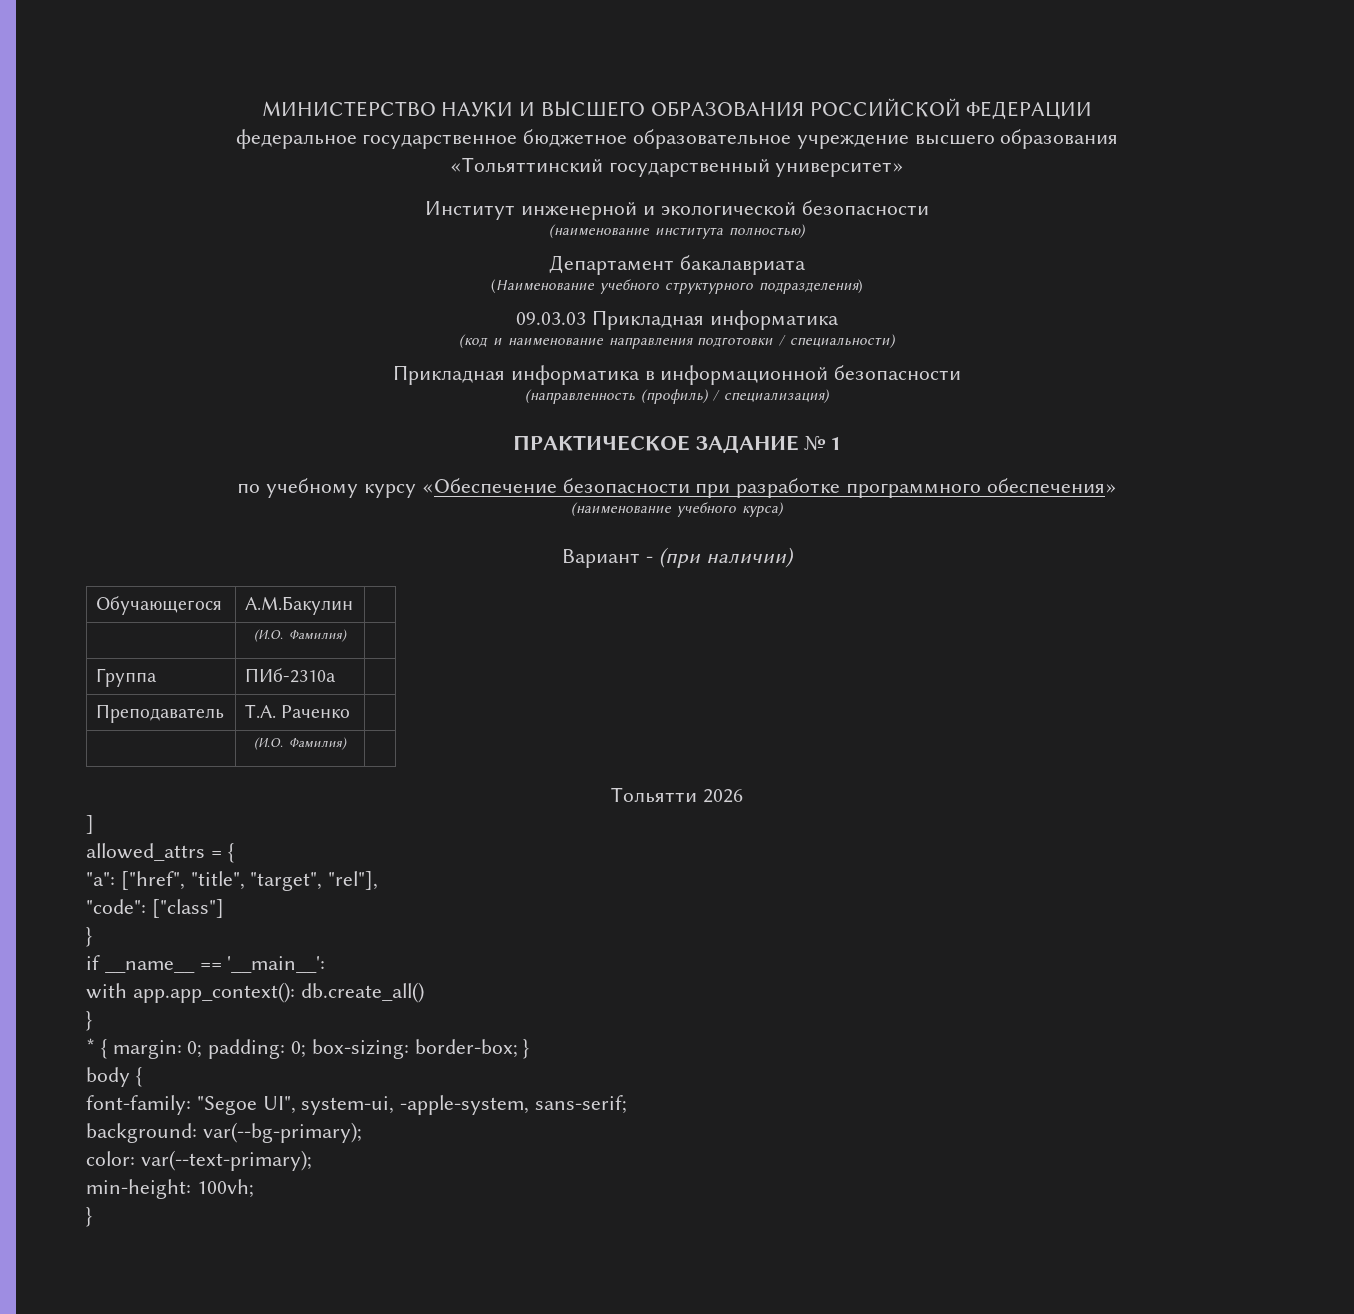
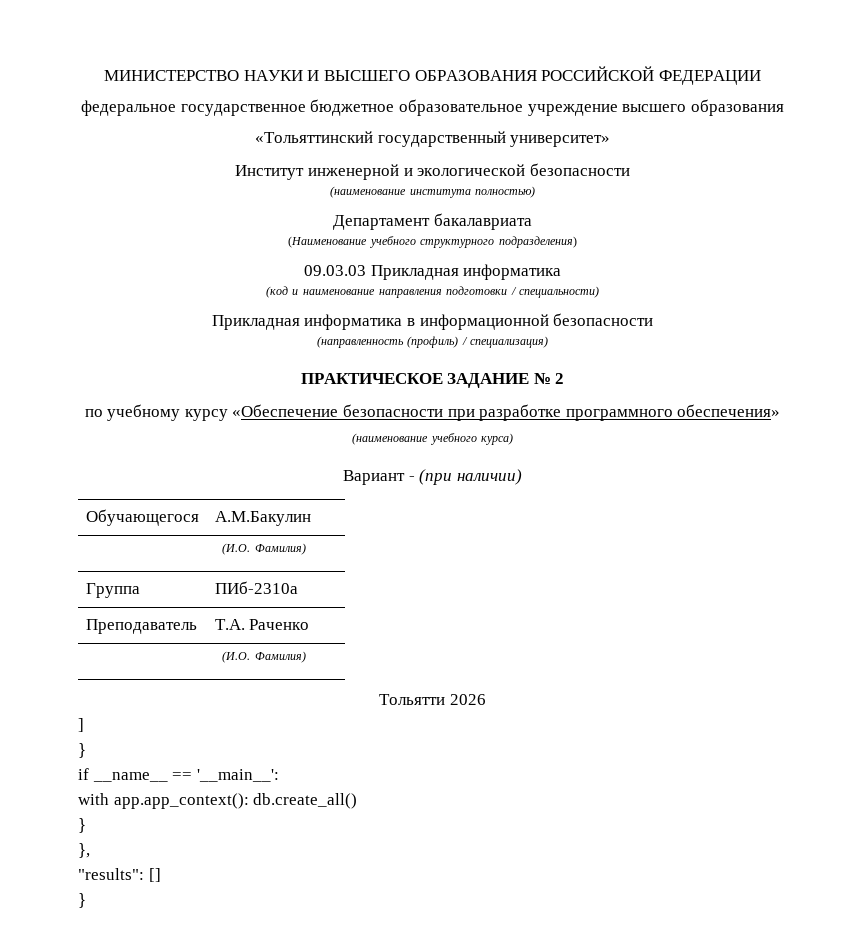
[830,437,842,450] 1 -> [555,373,565,384] 2
[86,843,234,863] [86,871,379,891] [86,899,224,918] // allowed_attrs = { // "a": ["href", "title", "target", "rel"], // "code": ["class"] -> (84, 725) none
[86,1038,530,1059] [86,1067,142,1087] [86,1095,628,1115] [86,1122,362,1143] [86,1150,312,1171] [86,1179,254,1199] * { margin: 0; padding: 0; box-sizing: border-box; } // body { // font-family: "Segoe UI", system-ui, -apple-system, sans-serif; // background: var(--bg-primary); // color: var(--text-primary); // min-height: 100vh; -> [78,843,90,858] [78,868,161,882] }, // "results": []

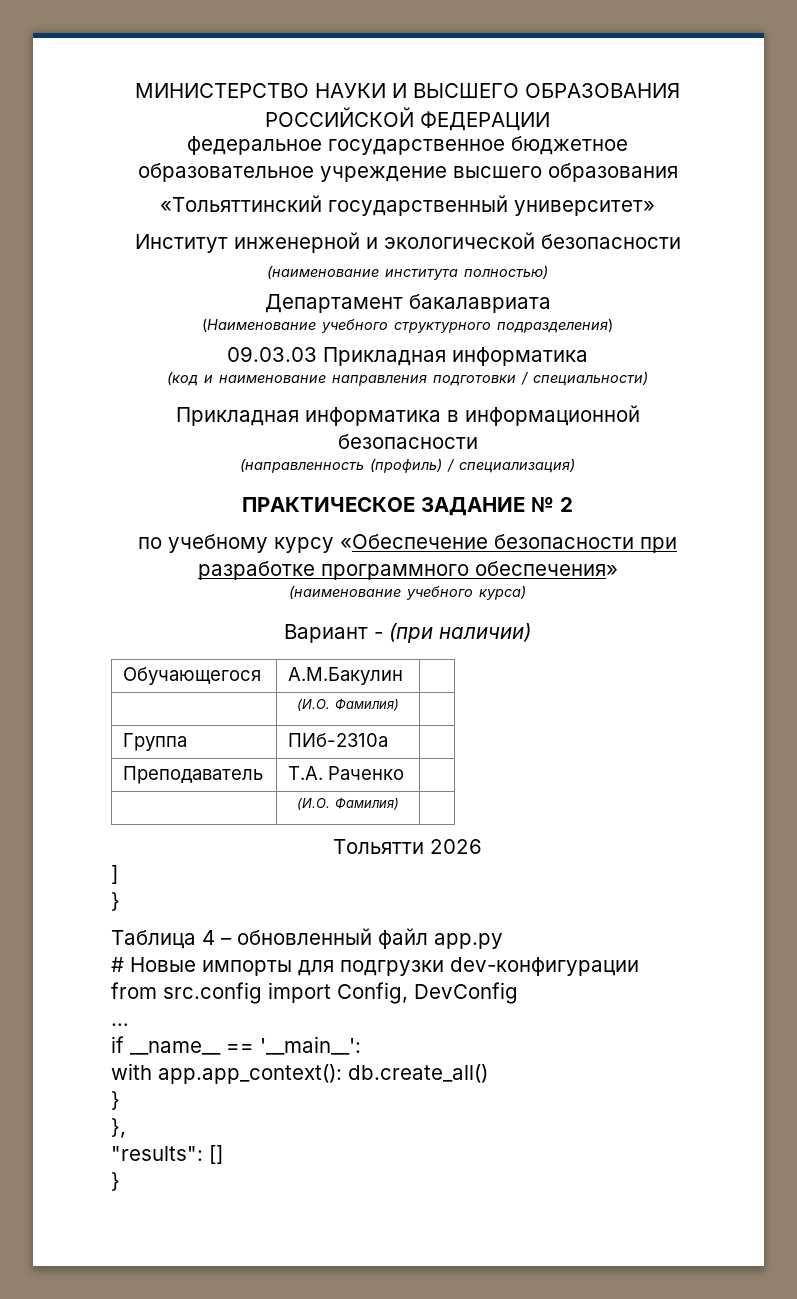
(86, 750) none -> [111,928,503,949] [111,957,639,976] [111,982,518,1004] [111,1023,129,1026] // Таблица 4 – обновленный файл app.py // # Новые импорты для подгрузки dev-конфигурации // from src.config import Config, DevConfig // …

